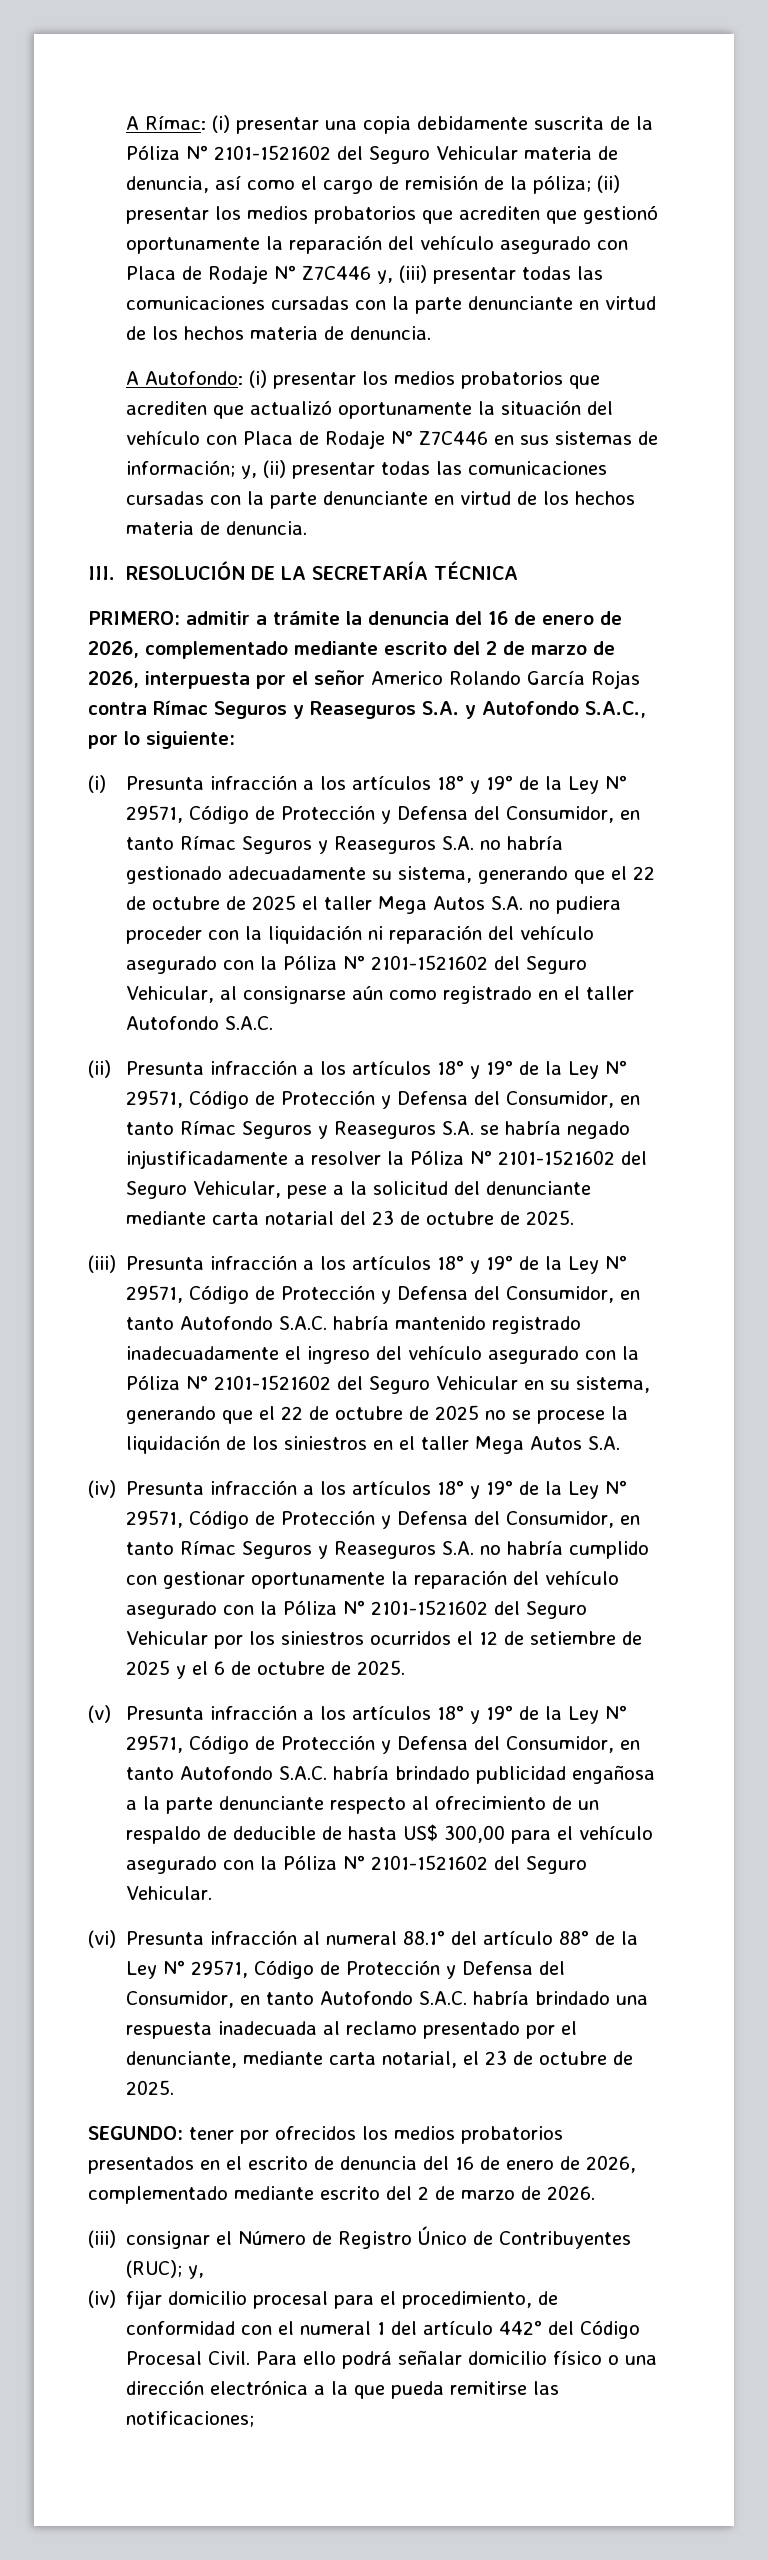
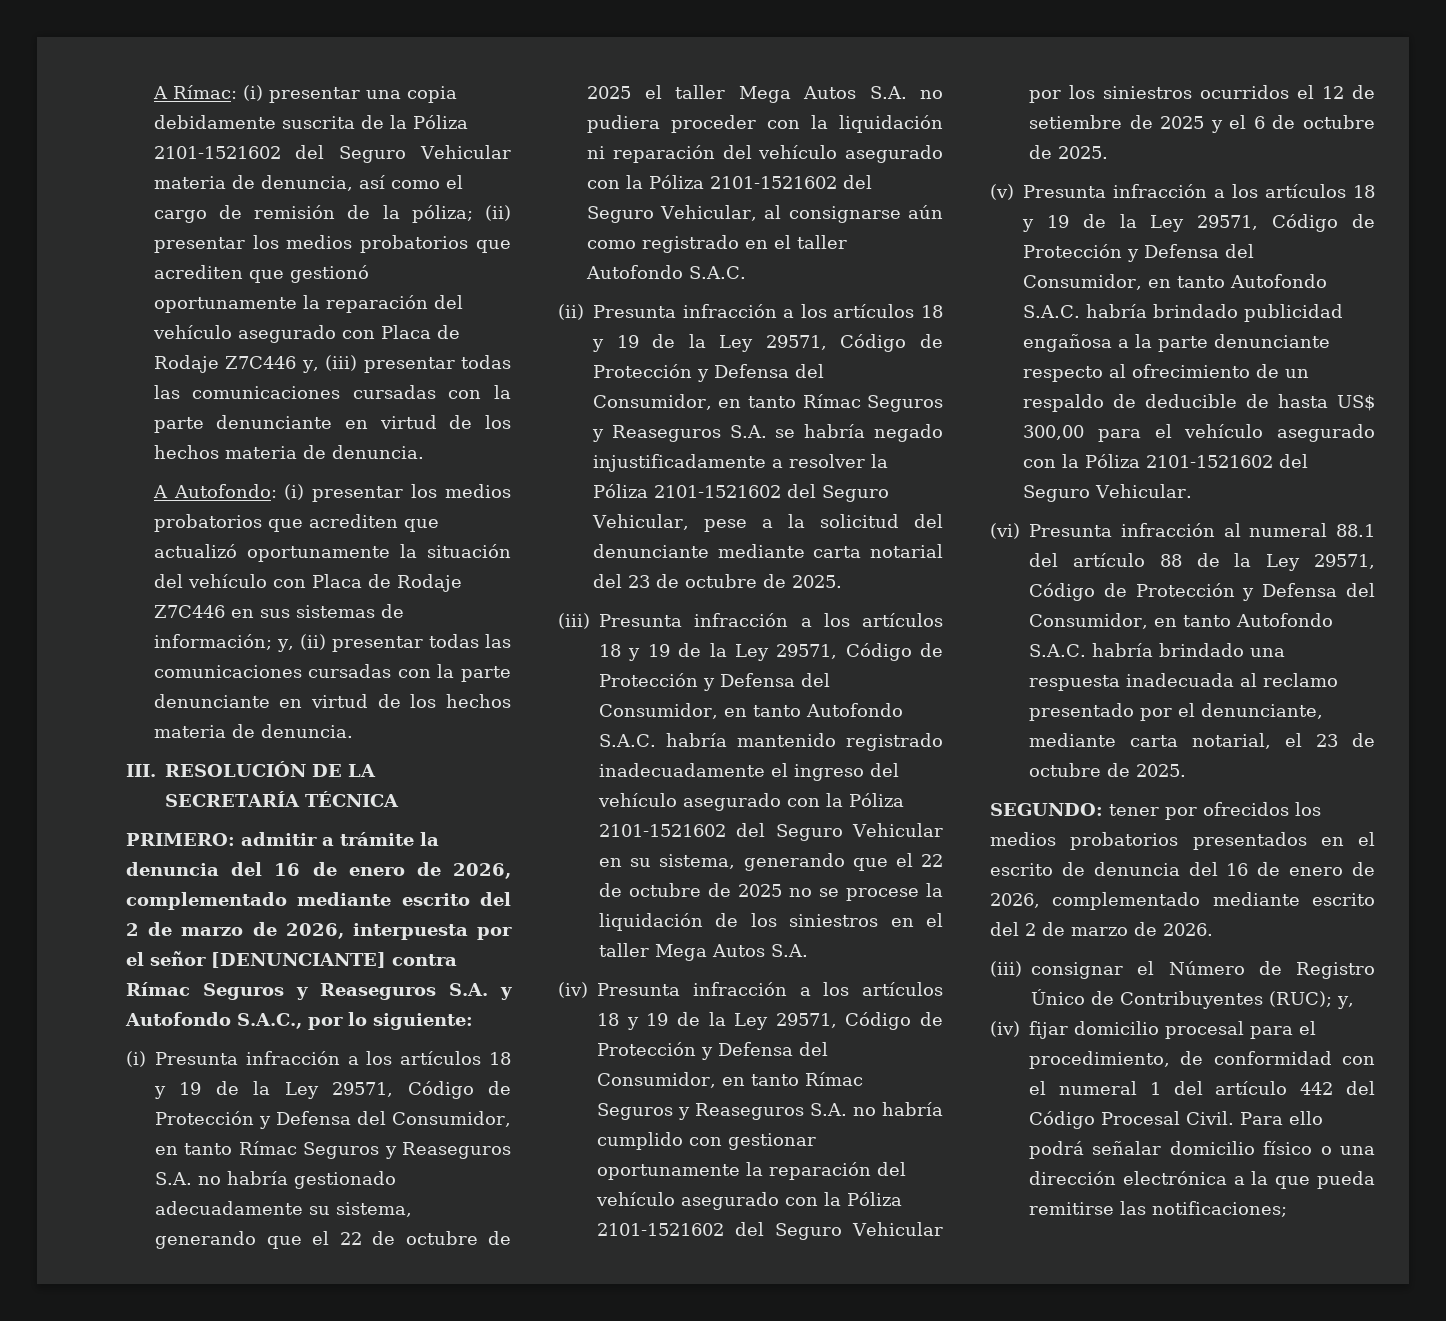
[186,145,209,160] N° -> (468, 122) none
[274,265,297,280] N° -> (219, 364) none
[391,430,414,445] N° -> (462, 583) none
[371,670,640,689] Americo Rolando García Rojas -> [211,952,386,968] [DENUNCIANTE]
[437,775,628,794] 18° y 19° de la Ley N° -> [489,1052,512,1065] [154,1081,319,1099] 18 y 19 de la Ley
[343,955,366,970] N° -> (704, 182) none
[437,1060,628,1079] 18° y 19° de la Ley N° -> [921,305,943,318] [592,334,754,352] 18 y 19 de la Ley
[470,1150,493,1165] N° -> (648, 491) none
[437,1255,628,1274] 18° y 19° de la Ley N° -> [599,643,769,661] 18 y 19 de la Ley
[186,1375,209,1390] N° -> (904, 800) none
[437,1480,628,1499] 18° y 19° de la Ley N° -> [597,1012,769,1030] 18 y 19 de la Ley
[343,1600,366,1615] N° -> (902, 1199) none
[437,1705,628,1724] 18° y 19° de la Ley N° -> [1353,185,1375,198] [1022,214,1185,232] 18 y 19 de la Ley
[343,1855,366,1870] N° -> (1140, 461) none
[403,1930,639,1945] [126,1960,186,1979] 88.1° del artículo 88° de la Ley N° -> [1336,524,1375,537] [1029,553,1301,571] 88.1 del artículo 88 de la Ley
[499,2320,543,2335] 442° -> [1300,1082,1334,1095] 442

